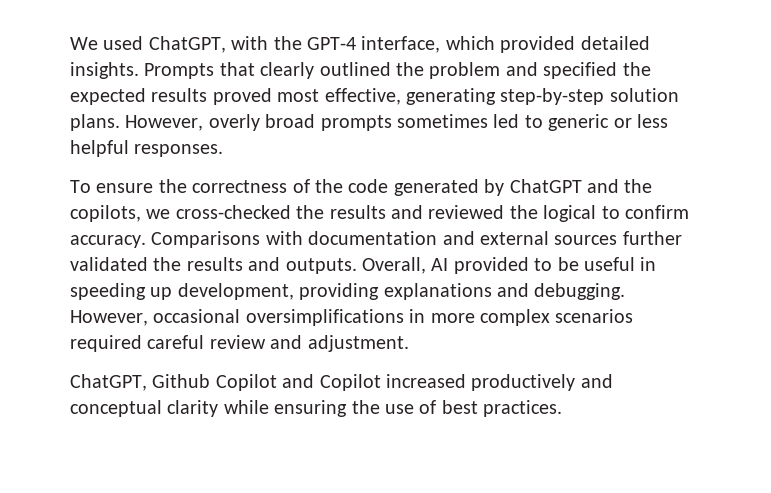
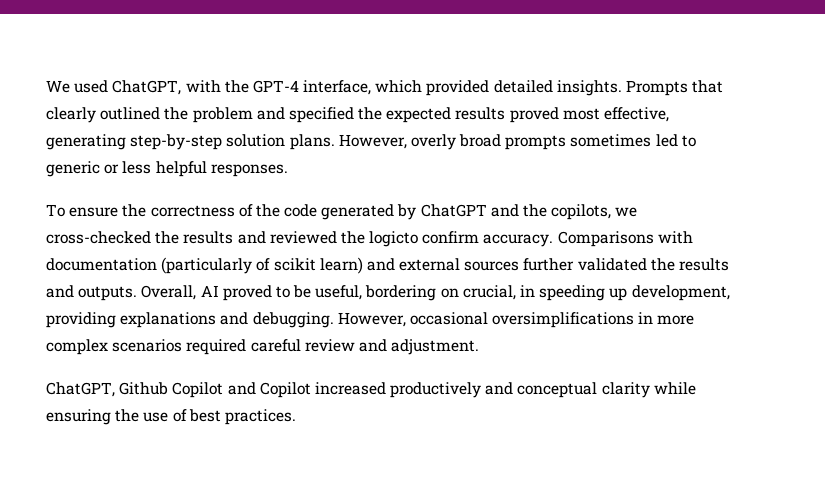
[543,205,620,222] logical to -> [369,231,419,247] logicto
(438, 238) none -> [161,257,363,274] (particularly of scikit learn)
[453,257,529,274] provided -> [222,285,272,301] proved
[583,257,635,271] useful -> [315,285,516,301] useful, bordering on crucial,

